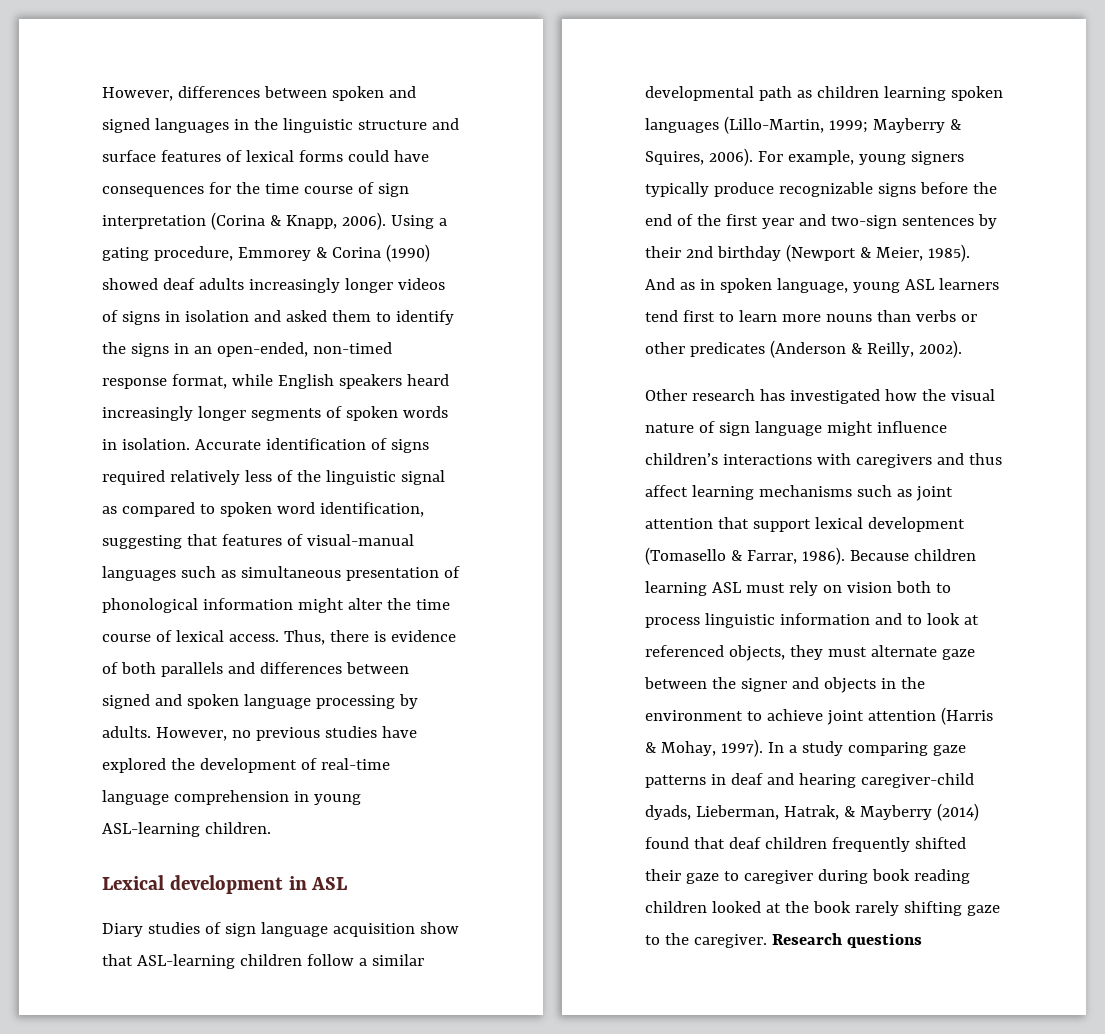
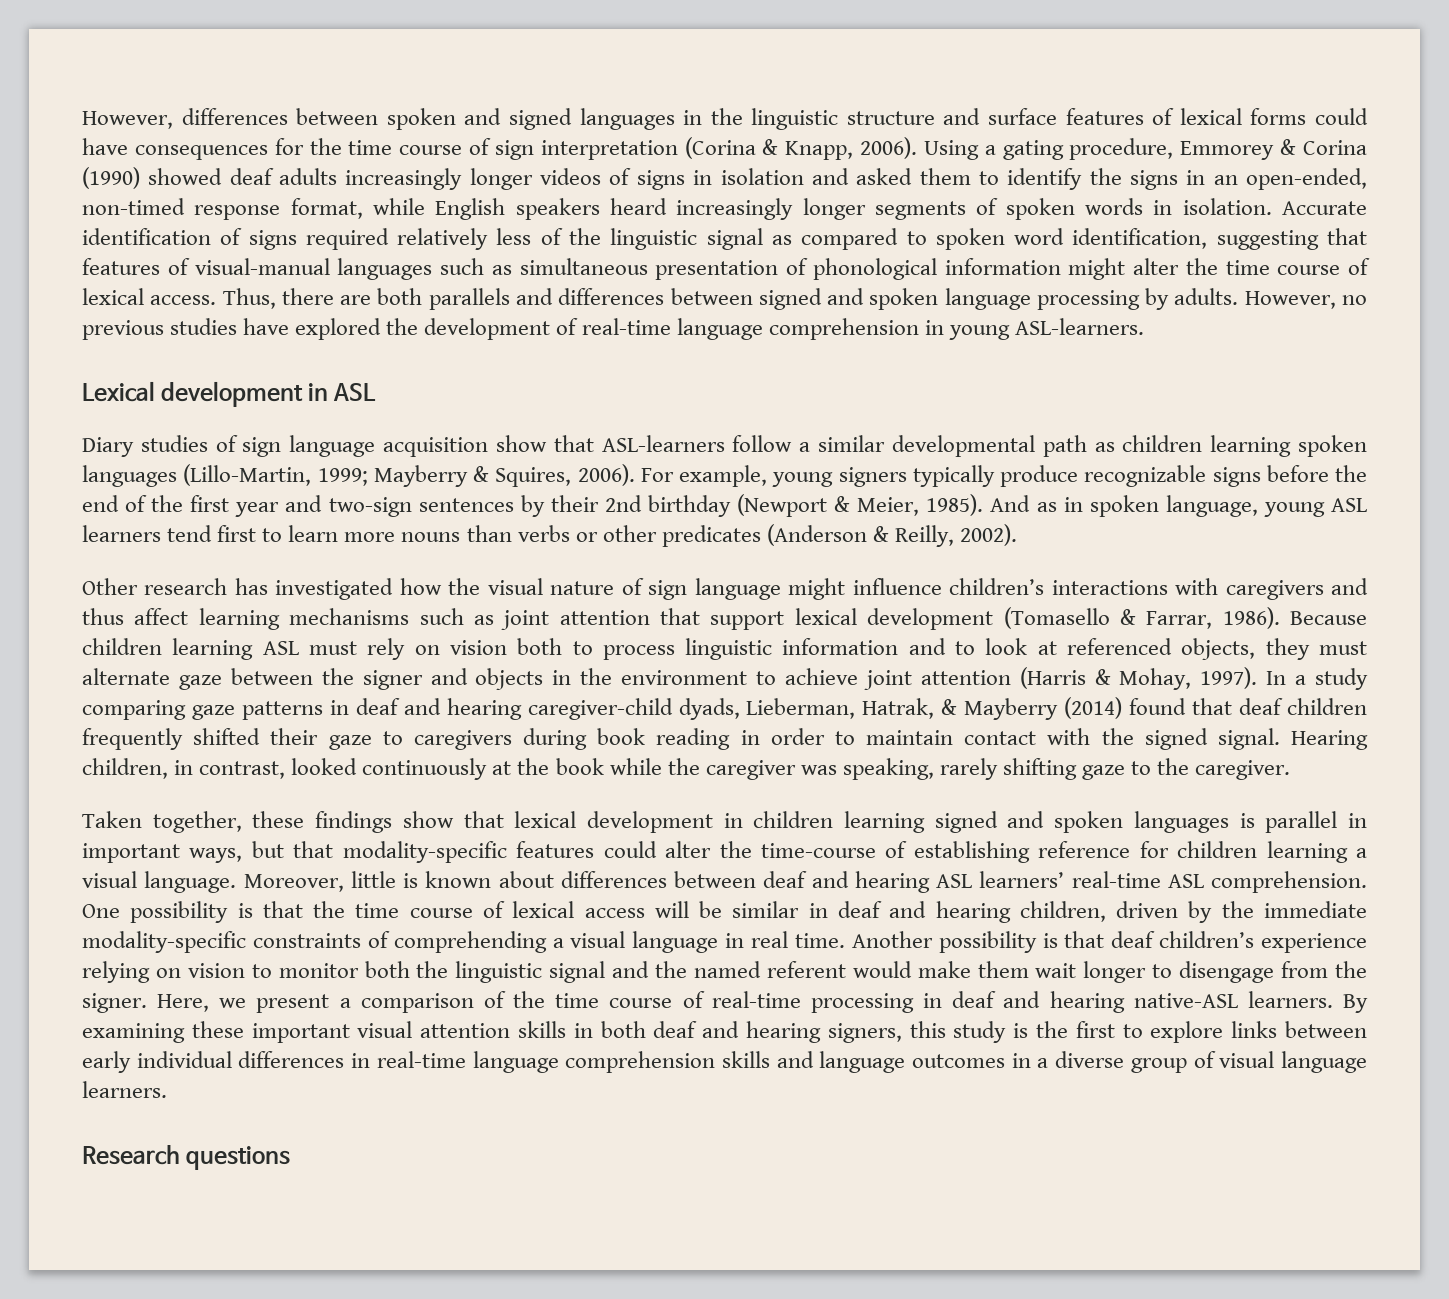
[373,630,456,642] [102,662,118,674] is evidence of -> [340,295,372,305] are
[102,822,271,837] ASL-learning children. -> [1014,318,1144,335] ASL-learners.
[136,954,302,969] ASL-learning children -> [601,435,725,452] ASL-learners
[743,870,813,884] caregiver -> [413,730,512,750] caregivers
[645,901,851,913] children looked at the book -> [740,728,1368,750] [82,758,934,780] in order to maintain contact with the signed signal. Hearing children, in contrast, looked continuously at the book while the caregiver was speaking,
(767, 941) none -> [82,811,1368,833] [82,841,1367,863] [82,871,1367,893] [82,901,1367,923] [82,931,1367,953] [82,961,1368,983] [82,991,1368,1013] [82,1021,1367,1043] [82,1051,1368,1073] [82,1081,167,1098] // Taken together, these findings show that lexical development in children learning signed and spoken languages is parallel in important ways, but that modality-specific features could alter the time-course of establishing reference for children learning a visual language. Moreover, little is known about differences between deaf and hearing ASL learners’ real-time ASL comprehension. One possibility is that the time course of lexical access will be similar in deaf and hearing children, driven by the immediate modality-specific constraints of comprehending a visual language in real time. Another possibility is that deaf children’s experience relying on vision to monitor both the linguistic signal and the named referent would make them wait longer to disengage from the signer. Here, we present a comparison of the time course of real-time processing in deaf and hearing native-ASL learners. By examining these important visual attention skills in both deaf and hearing signers, this study is the first to explore links between early individual differences in real-time language comprehension skills and language outcomes in a diverse group of visual language learners. //

